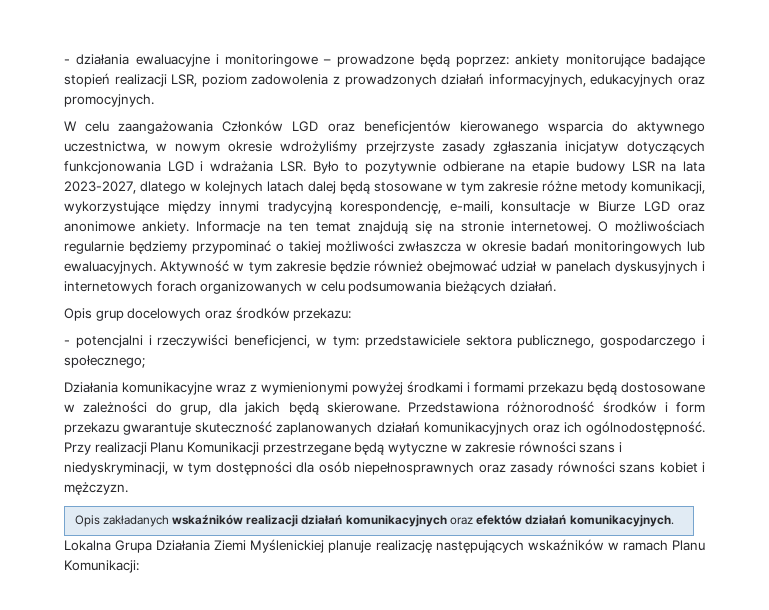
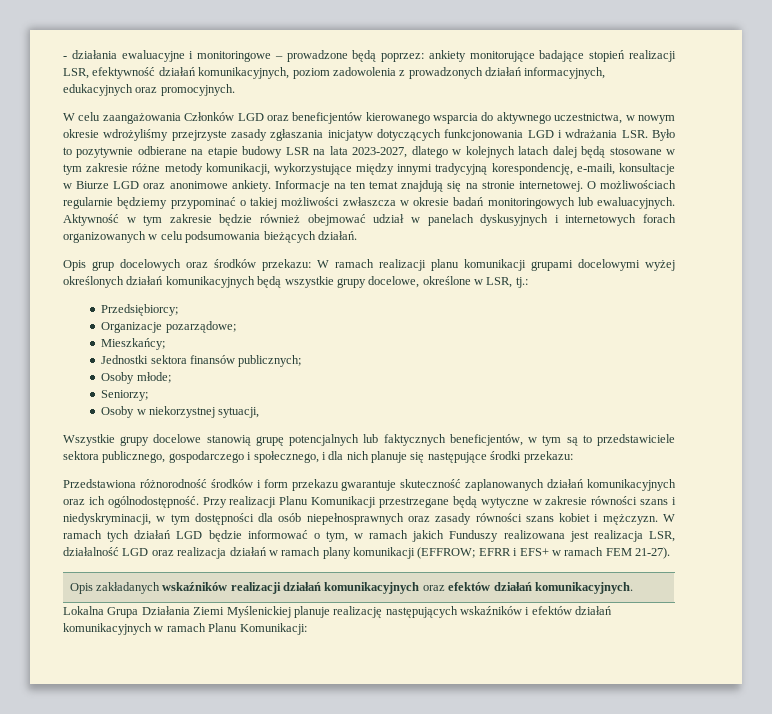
(198, 80) none -> [92,67,290,79] efektywność działań komunikacyjnych,
[64,334,359,348] // - potencjalni i rzeczywiści beneficjenci, w tym: -> [317,259,675,271] [63,276,528,288] [101,304,179,316] [101,321,236,333] [101,338,166,350] [101,355,302,367] [101,372,171,384] [101,390,149,401] [101,406,260,418] [63,434,592,446] W ramach realizacji planu komunikacji grupami docelowymi wyżej określonych działań komunikacyjnych będą wszystkie grupy docelowe, określone w LSR, tj.: // Przedsiębiorcy; // Organizacje pozarządowe; // Mieszkańcy; // Jednostki sektora finansów publicznych; // Osoby młode; // Seniorzy; // Osoby w niekorzystnej sytuacji, // Wszystkie grupy docelowe stanowią grupę potencjalnych lub faktycznych beneficjentów, w tym są to
[64,355,145,368] [64,381,705,395] [64,401,400,415] społecznego; // Działania komunikacyjne wraz z wymienionymi powyżej środkami i formami przekazu będą dostosowane w zależności do grup, dla jakich będą skierowane. -> [253,451,573,463] społecznego, i dla nich planuje się następujące środki przekazu: //
(128, 488) none -> [663,514,676,522] [63,530,675,542] [63,547,670,559] W ramach tych działań LGD będzie informować o tym, w ramach jakich Funduszy realizowana jest realizacja LSR, działalność LGD oraz realizacja działań w ramach plany komunikacji (EFFROW; EFRR i EFS+ w ramach FEM 21-27).
(604, 545) none -> [525,606,613,615] [63,623,152,635] i efektów działań komunikacyjnych

